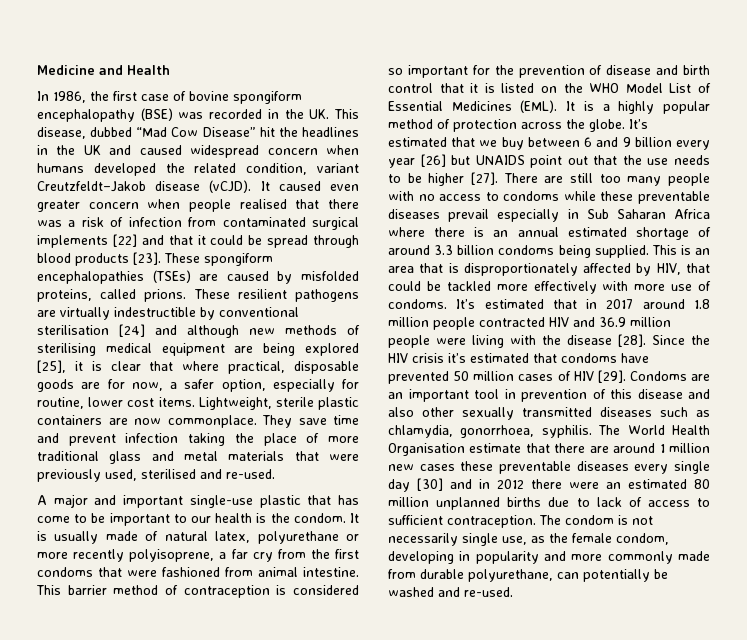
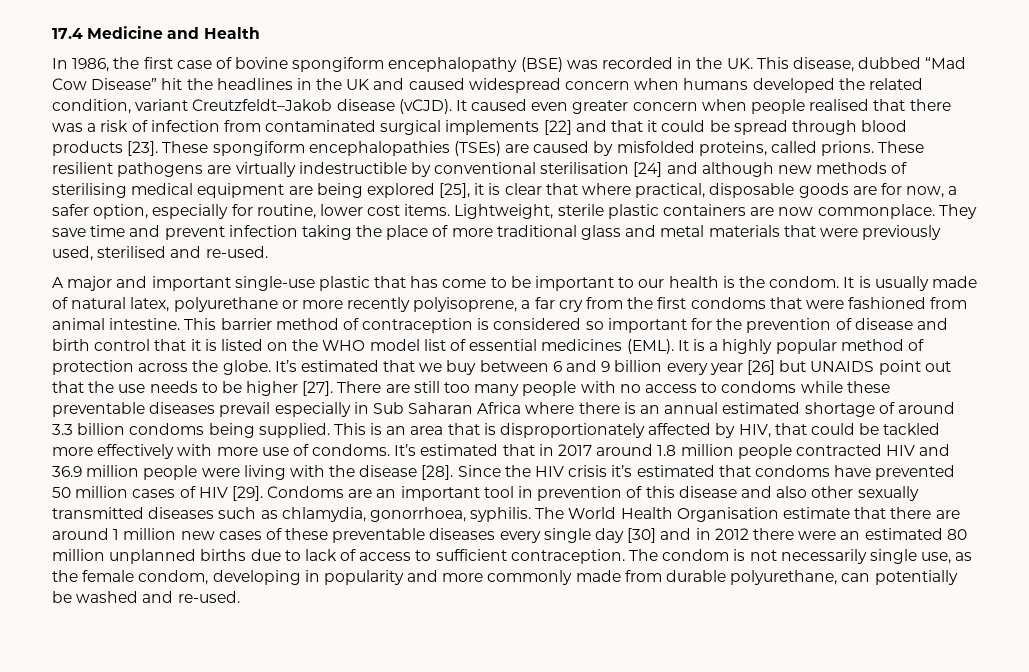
(37, 70) none -> [52,28,83,39] 17.4
[625,83,711,93] [388,101,512,111] Model List of Essential Medicines -> [369,339,623,351] model list of essential medicines
(455, 467) none -> [265,528,282,540] of

